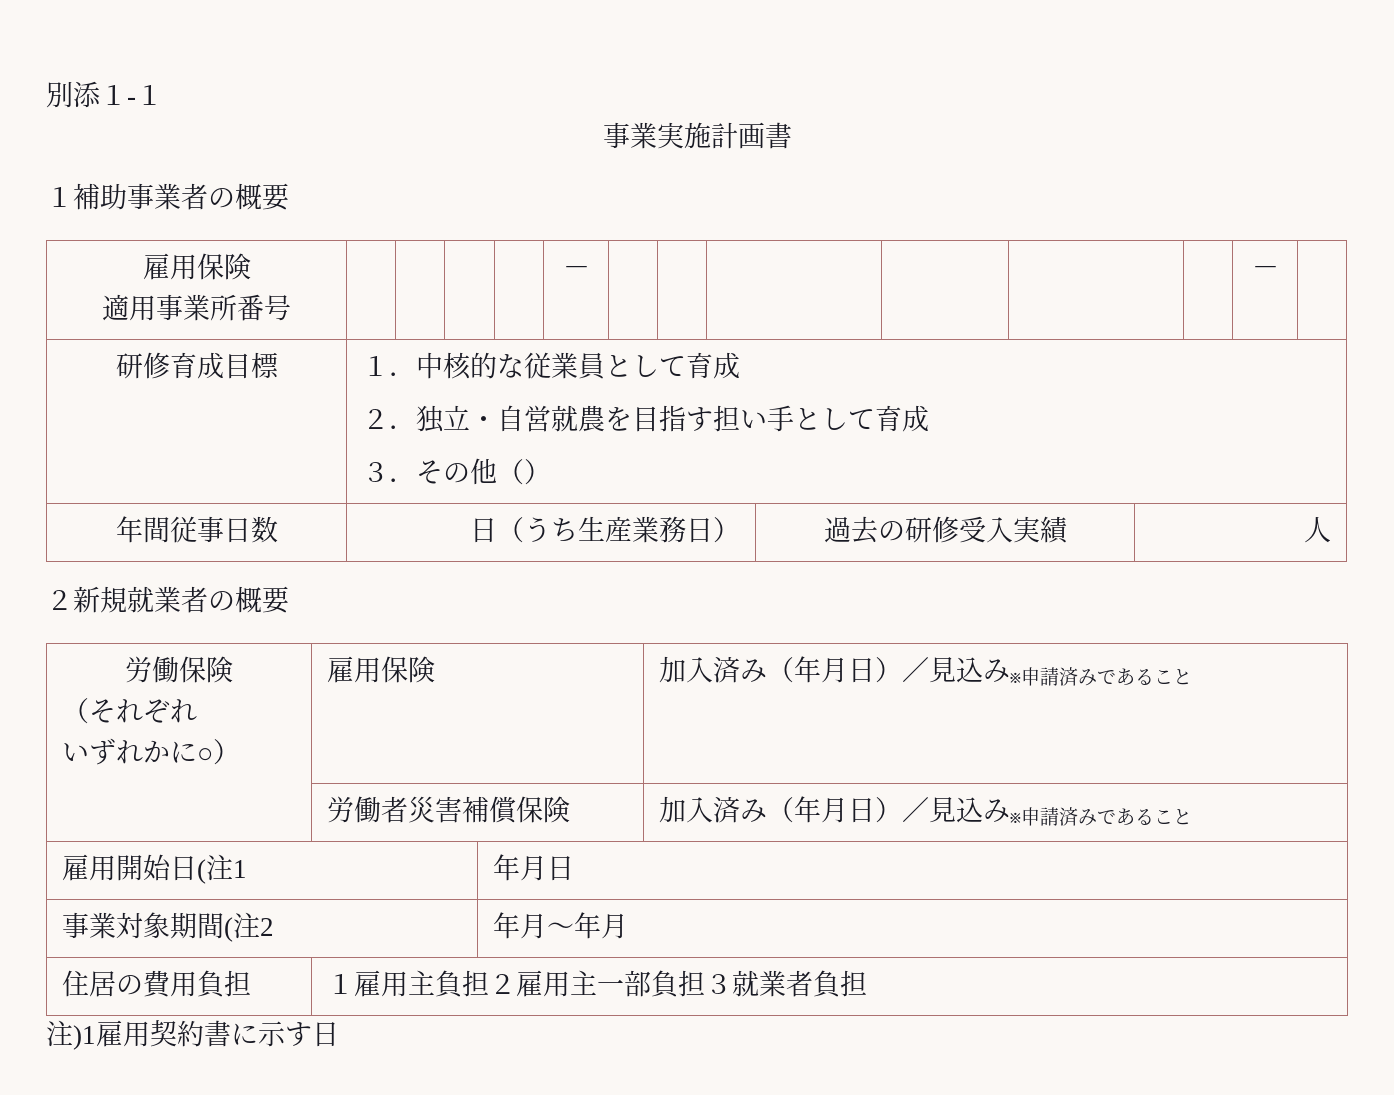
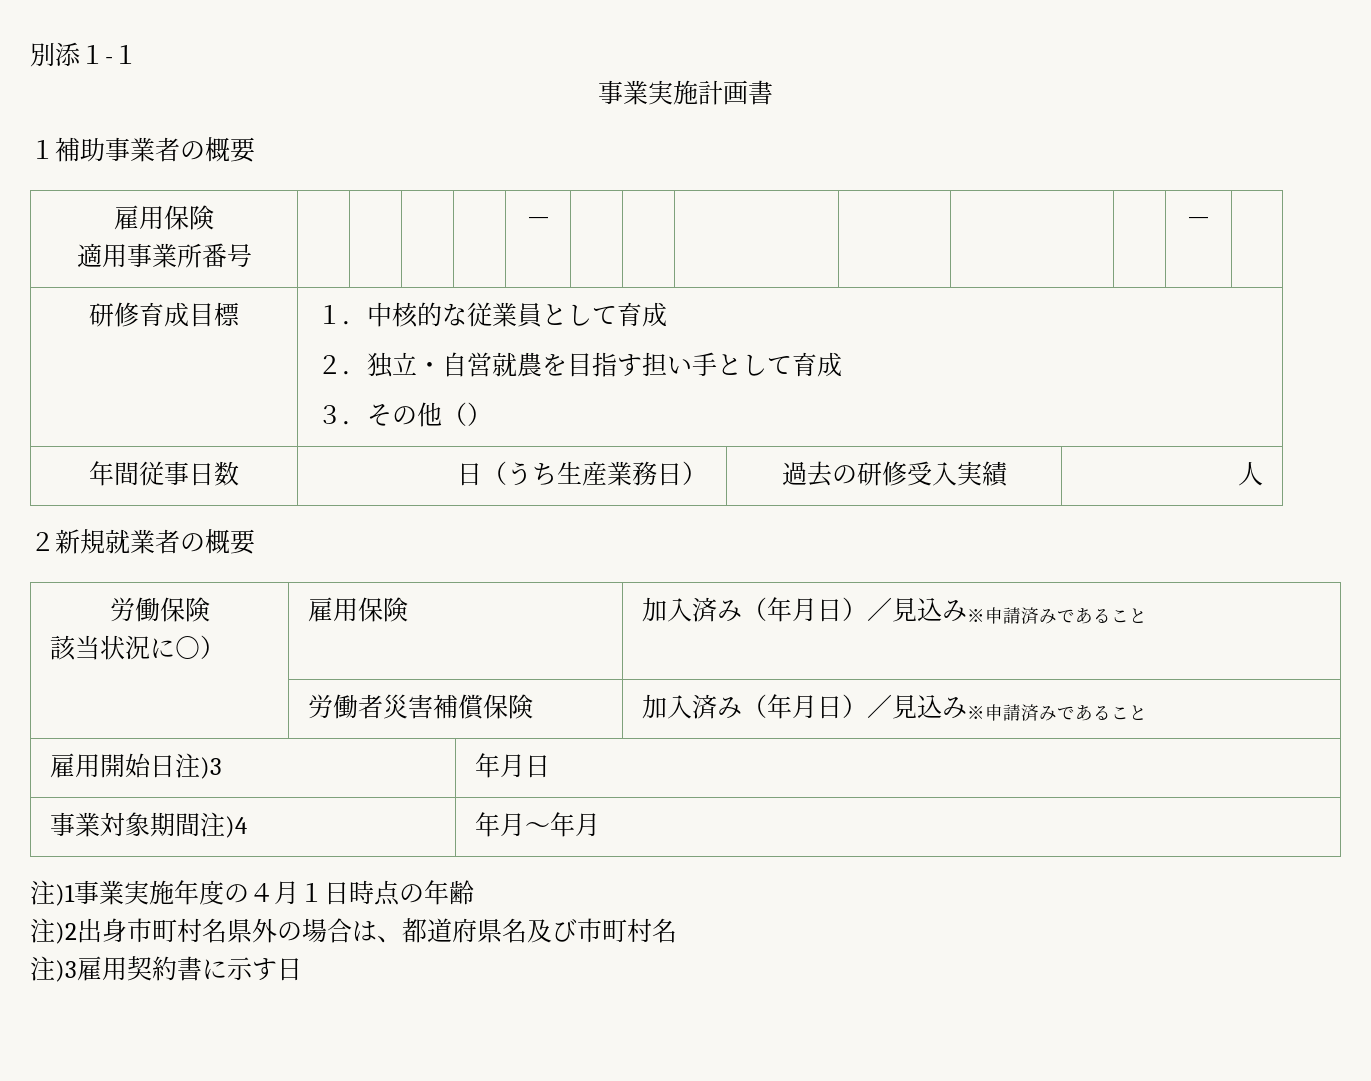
[62,698,198,724] [62,738,171,765] （それぞれ // いずれか -> [49,635,150,661] 該当状況
[197,854,248,884] (注1 -> [174,753,222,779] 注)3
[224,912,275,942] (注2 -> [199,812,247,838] 注)4
[62,970,252,998] [327,970,868,998] [46,1020,96,1050] // 住居の費用負担 | １雇用主負担２雇用主一部負担３就業者負担 // 注)1 -> [30,880,474,906] [30,918,677,944] [30,956,77,982] // 注)1事業実施年度の４月１日時点の年齢 // 注)2出身市町村名県外の場合は、都道府県名及び市町村名 // 注)3

